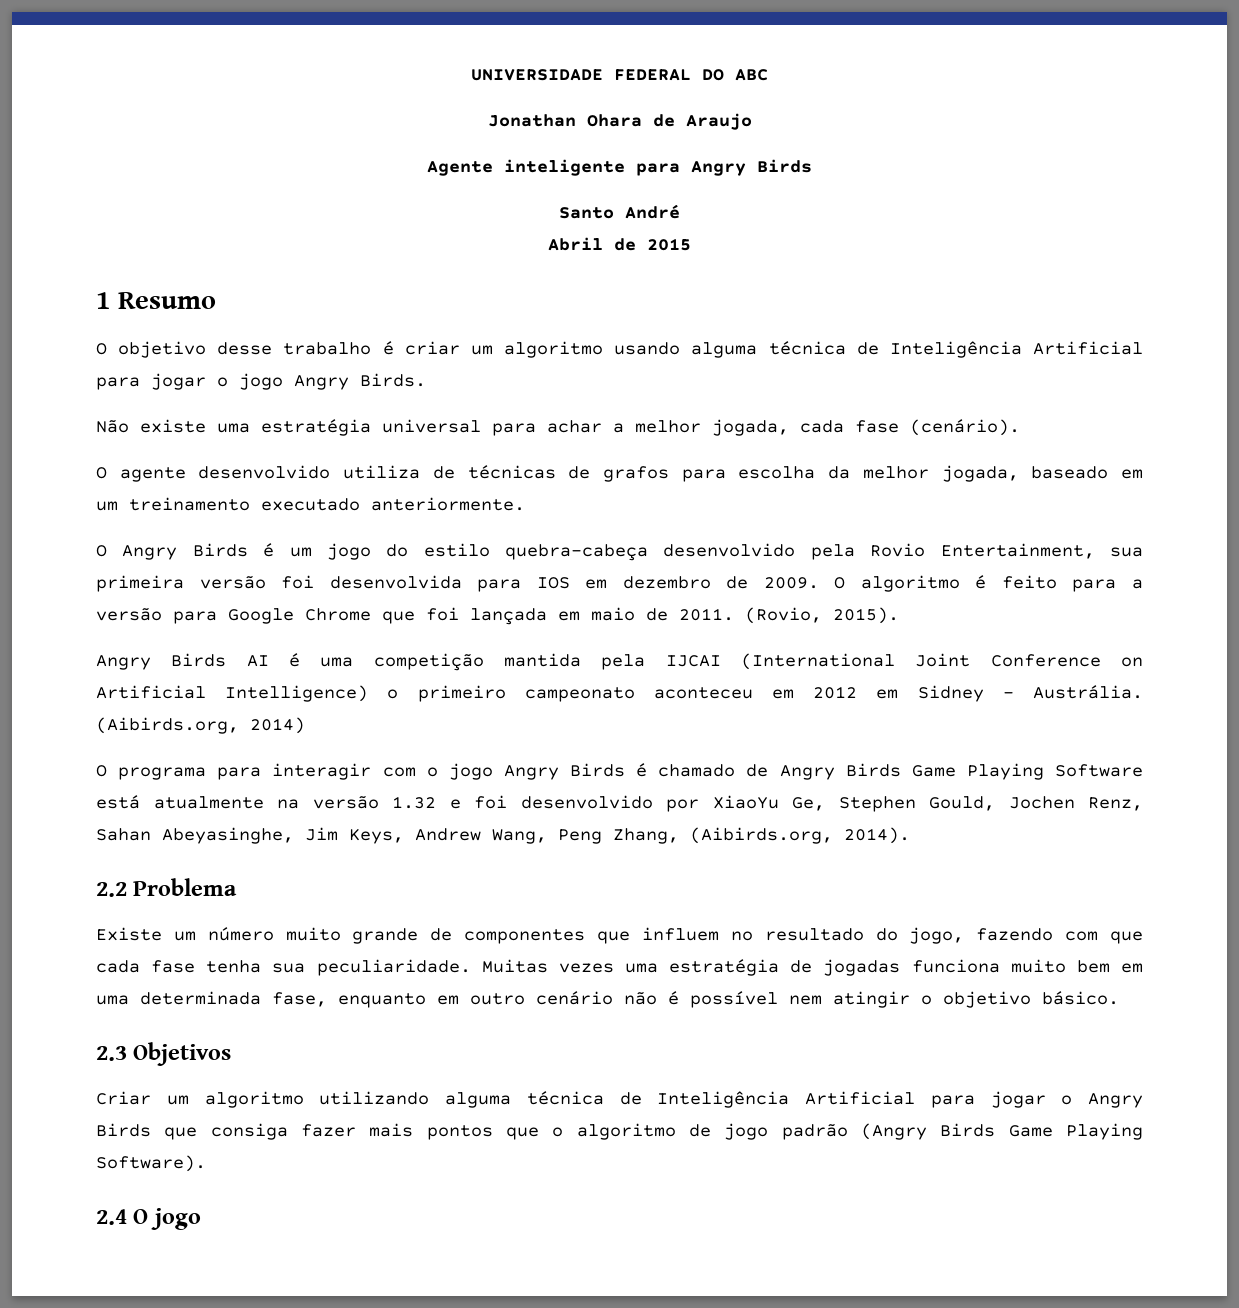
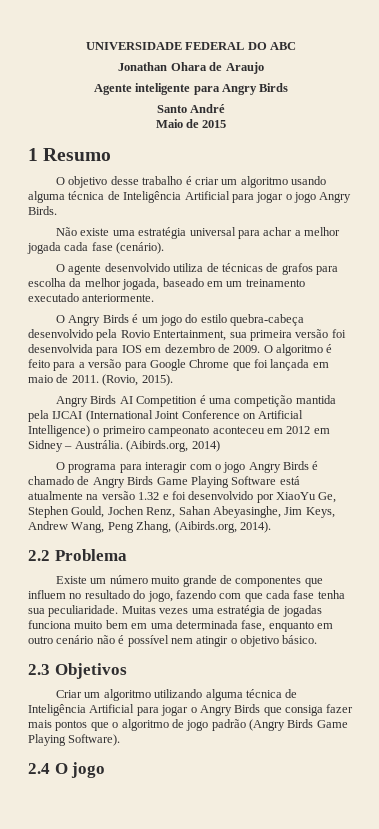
[548,237,603,251] Abril -> [155,119,183,128] Maio
[712,419,789,436] jogada, -> [27,242,61,254] jogada
(269, 661) none -> [136,396,198,407] Competition

